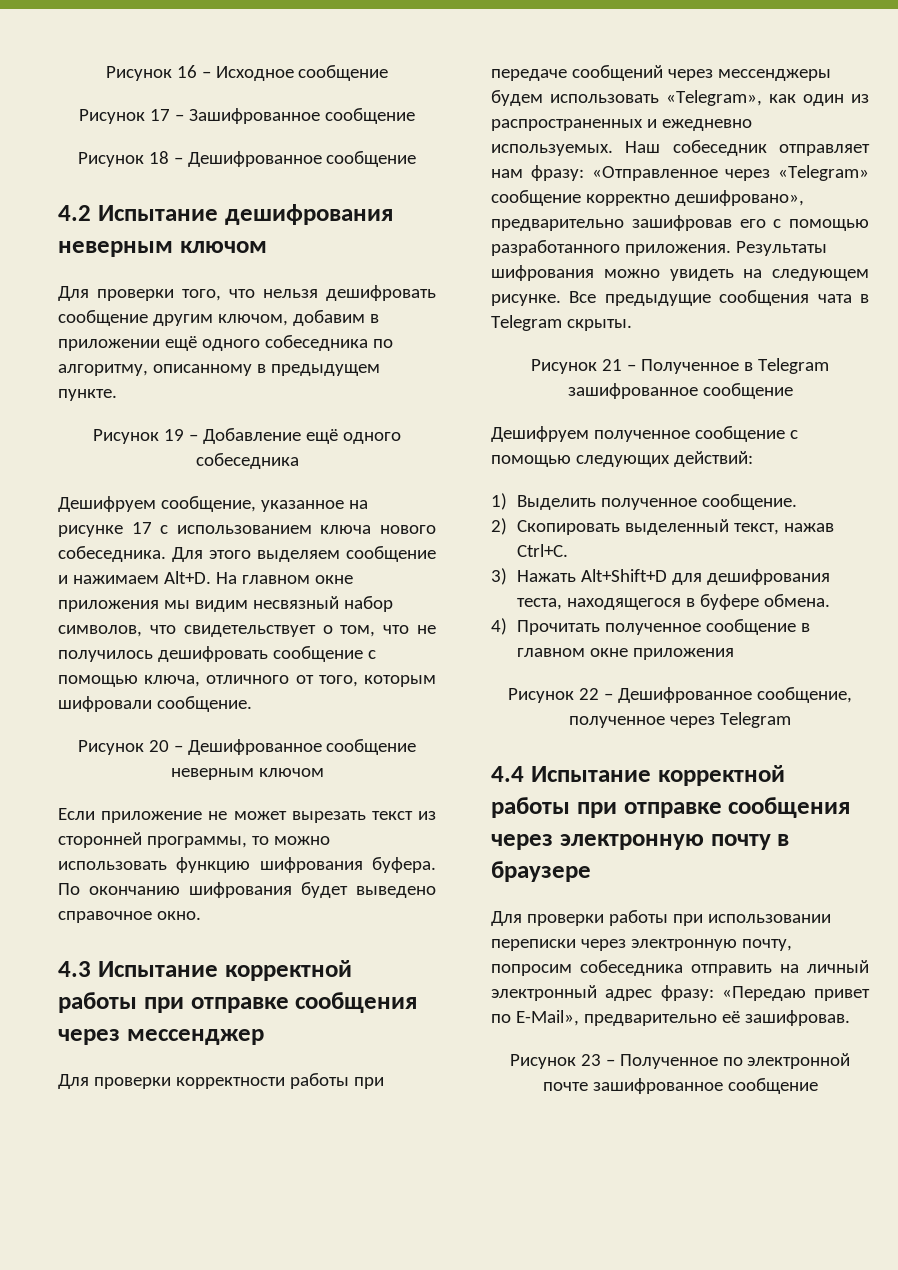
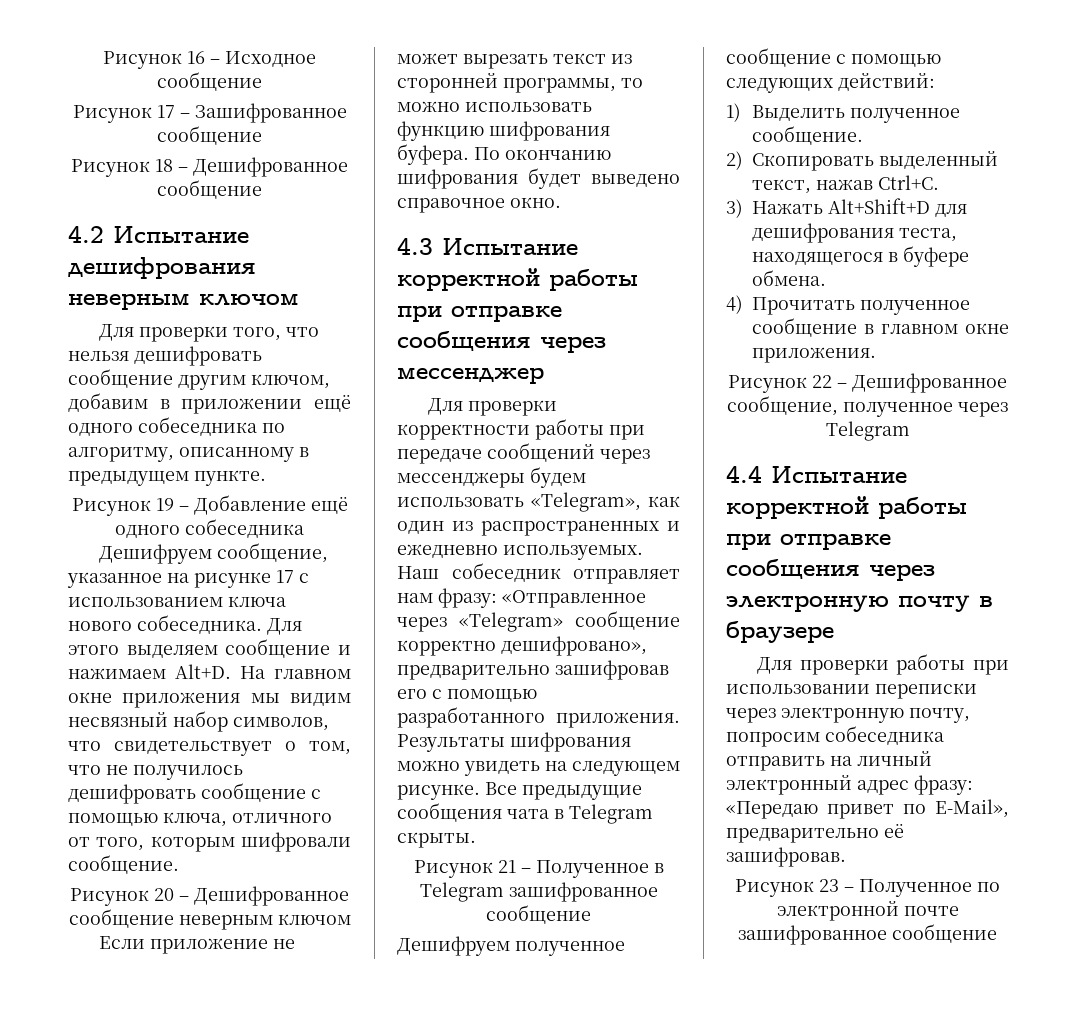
[632,648,734,660] приложения -> [752,347,876,363] приложения.

